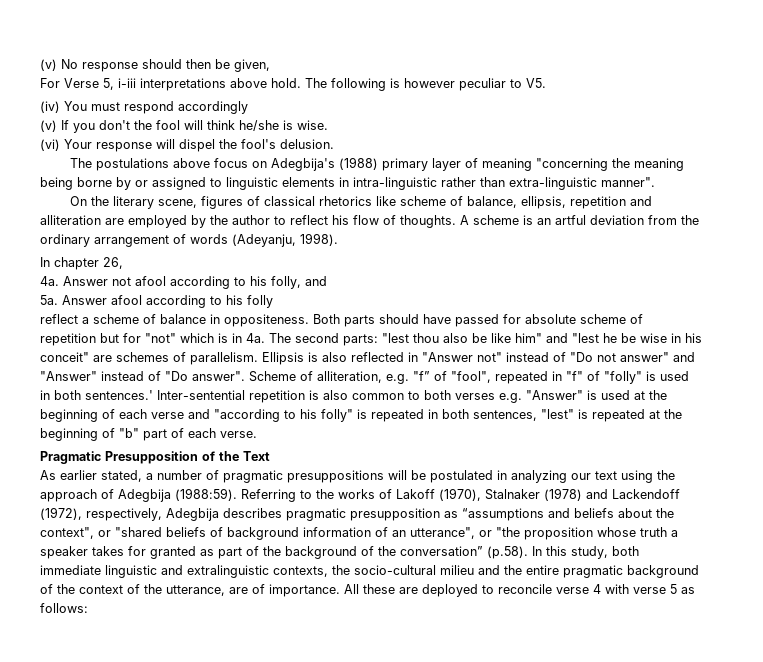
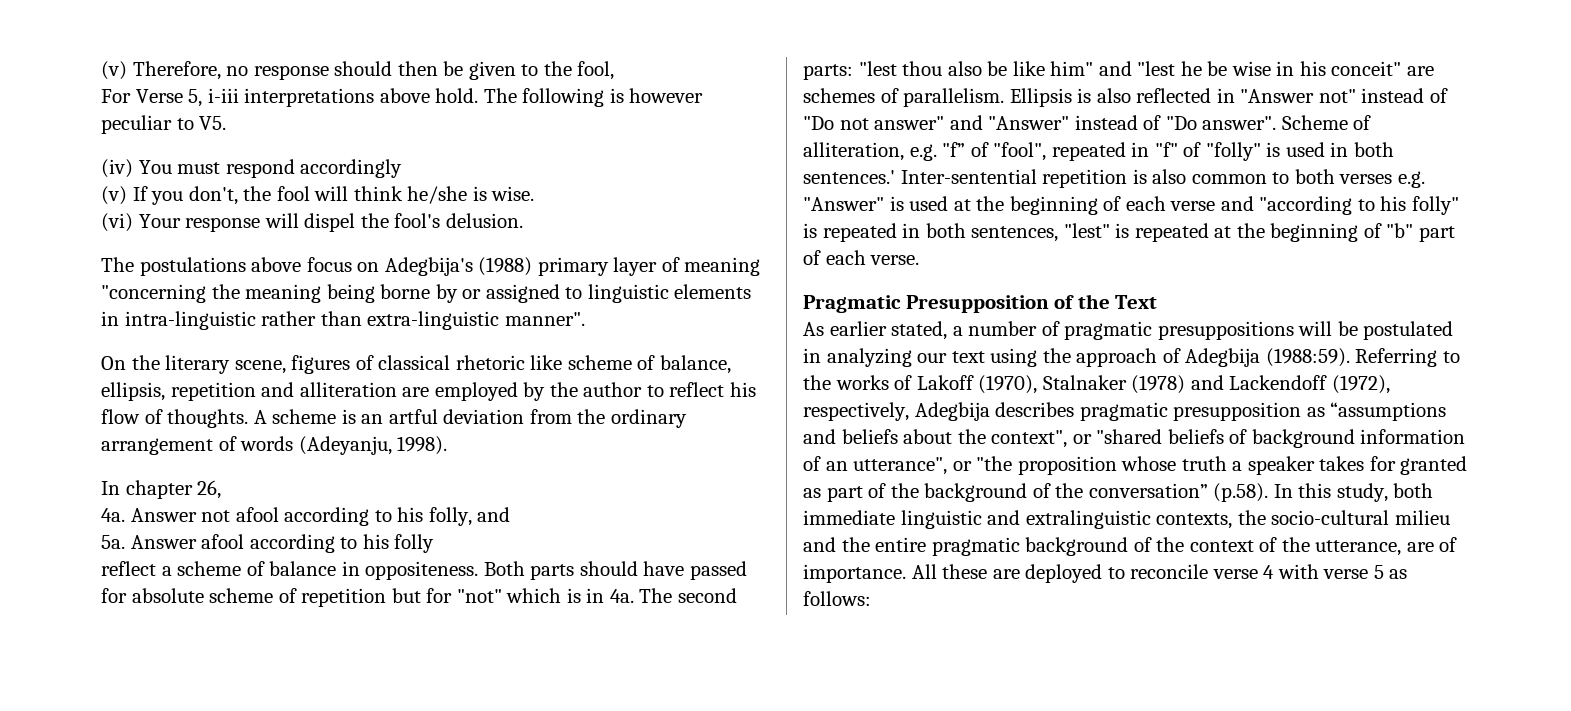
[40,59,78,71] (v) No -> [101,61,249,80] (v) Therefore, no
[234,59,270,72] given, -> [468,61,615,80] given to the fool,
[99,120,130,130] don't -> [188,186,238,205] don't,
[319,196,373,206] rhetorics -> [455,355,525,370] rhetoric

